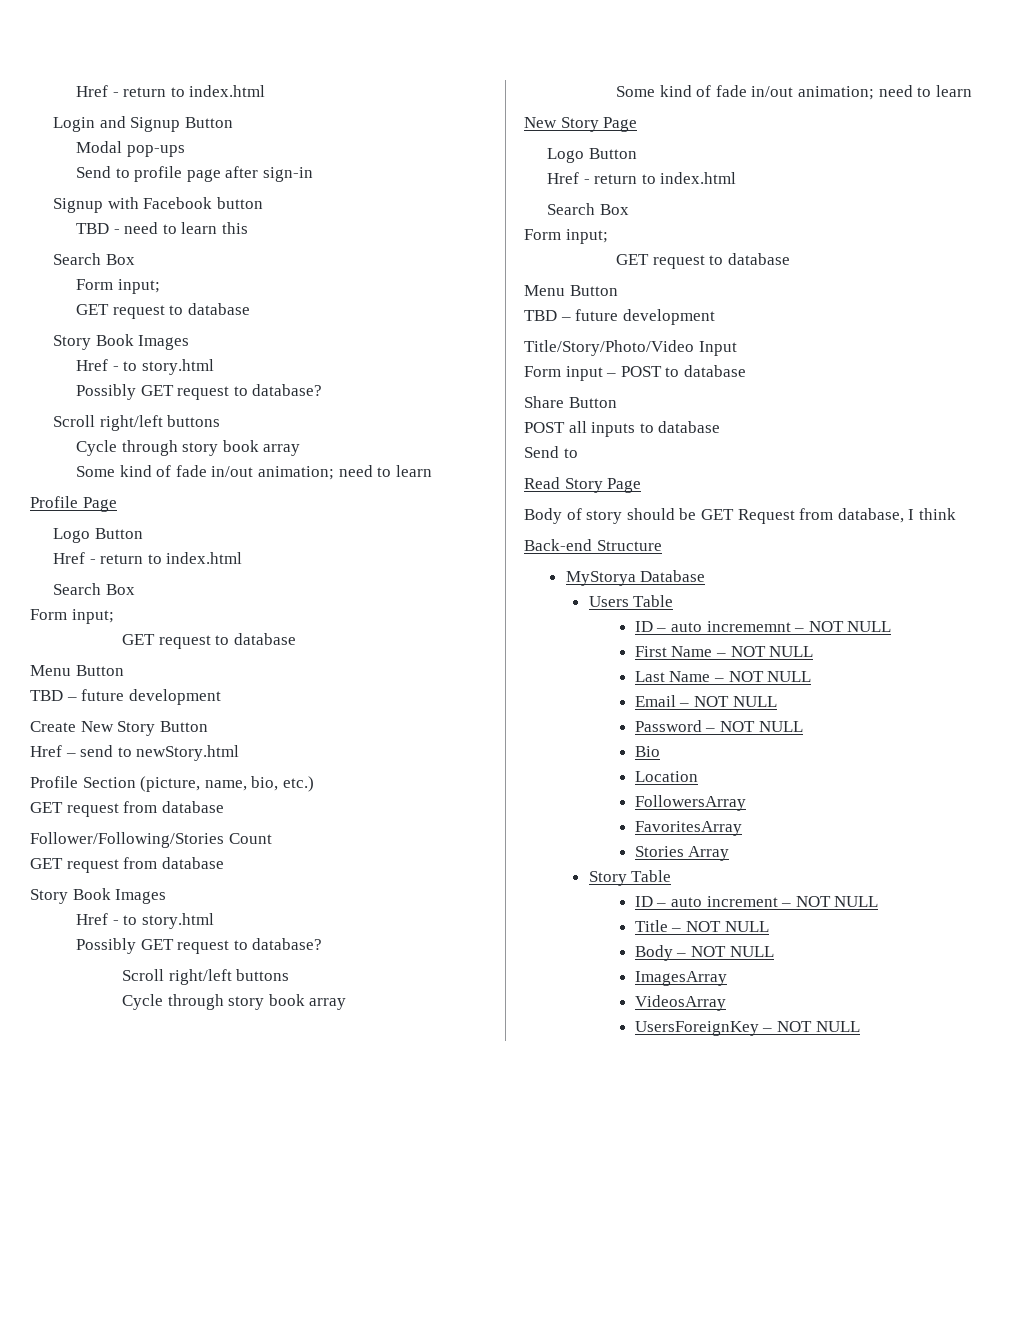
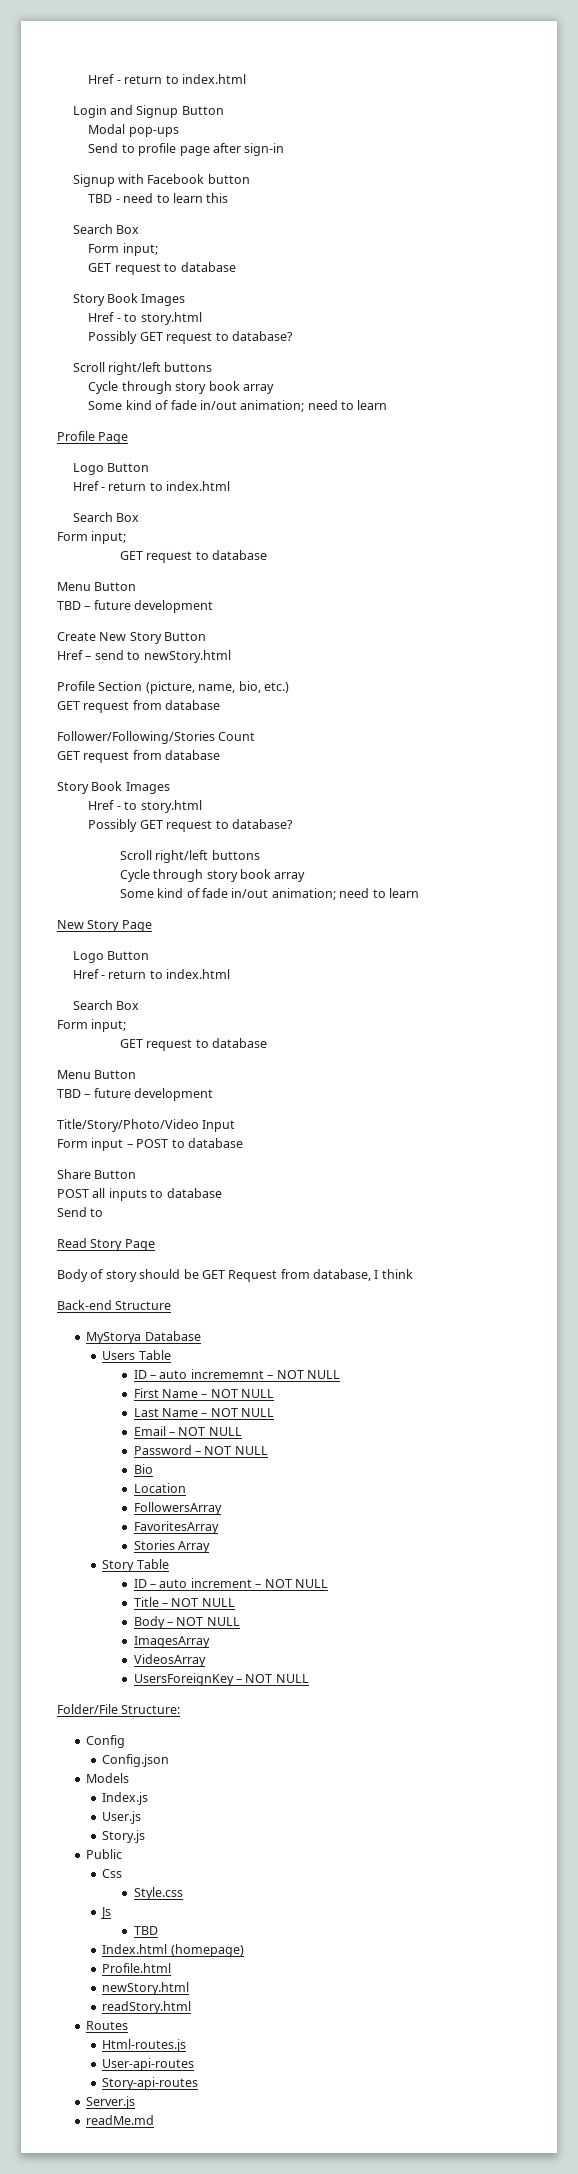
(860, 1026) none -> [57,1704,181,1714] [86,1735,126,1748] [102,1754,170,1767] [86,1773,130,1783] [102,1792,149,1805] [102,1811,142,1824] [102,1830,146,1843] [86,1849,123,1859] [102,1869,123,1878] [133,1887,183,1900] [101,1907,112,1919] [133,1926,158,1935] [102,1944,244,1957] [102,1963,172,1973] [102,1982,190,1995] [102,2001,192,2014] [86,2021,129,2030] [102,2039,187,2052] [102,2058,195,2071] [102,2077,199,2090] [86,2096,136,2109] [86,2115,155,2125] // Folder/File Structure: // Config // Config.json // Models // Index.js // User.js // Story.js // Public // Css // Style.css // Js // TBD // Index.html (homepage) // Profile.html // newStory.html // readStory.html // Routes // Html-routes.js // User-api-routes // Story-api-routes // Server.js // readMe.md

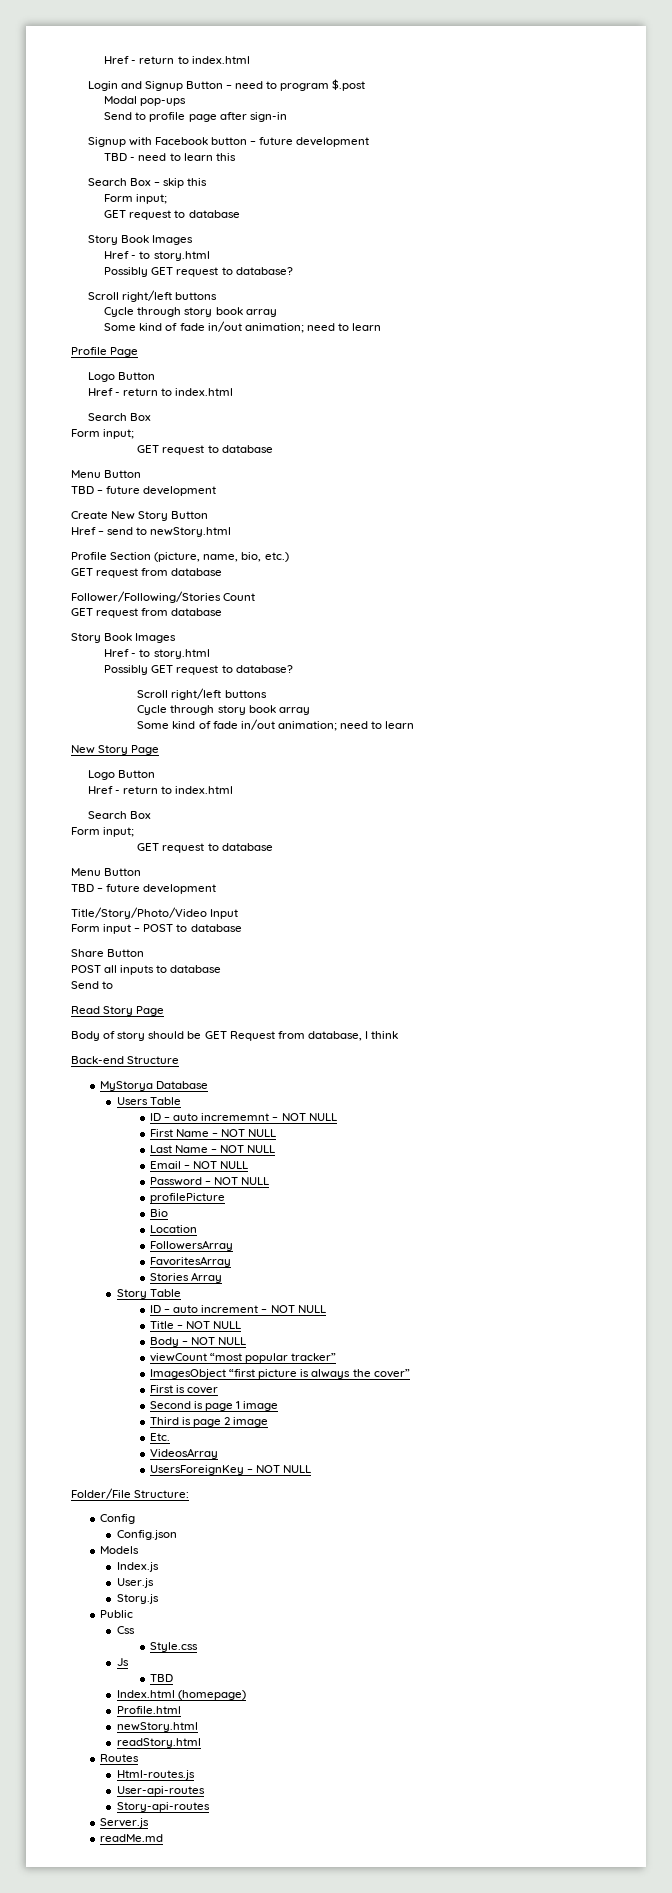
(224, 110) none -> [226,79,366,91] – need to program $.post
(250, 179) none -> [250,137,370,147] – future development
(140, 229) none -> [153,178,208,188] – skip this
(268, 1450) none -> [150,1193,226,1203] // profilePicture
[133,1636,210,1648] ImagesArray -> [150,1353,337,1363] [150,1369,410,1379] [150,1385,219,1394] [150,1401,279,1411] [150,1417,269,1427] [150,1433,171,1441] viewCount “most popular tracker” // ImagesObject “first picture is always the cover” // First is cover // Second is page 1 image // Third is page 2 image // Etc.

